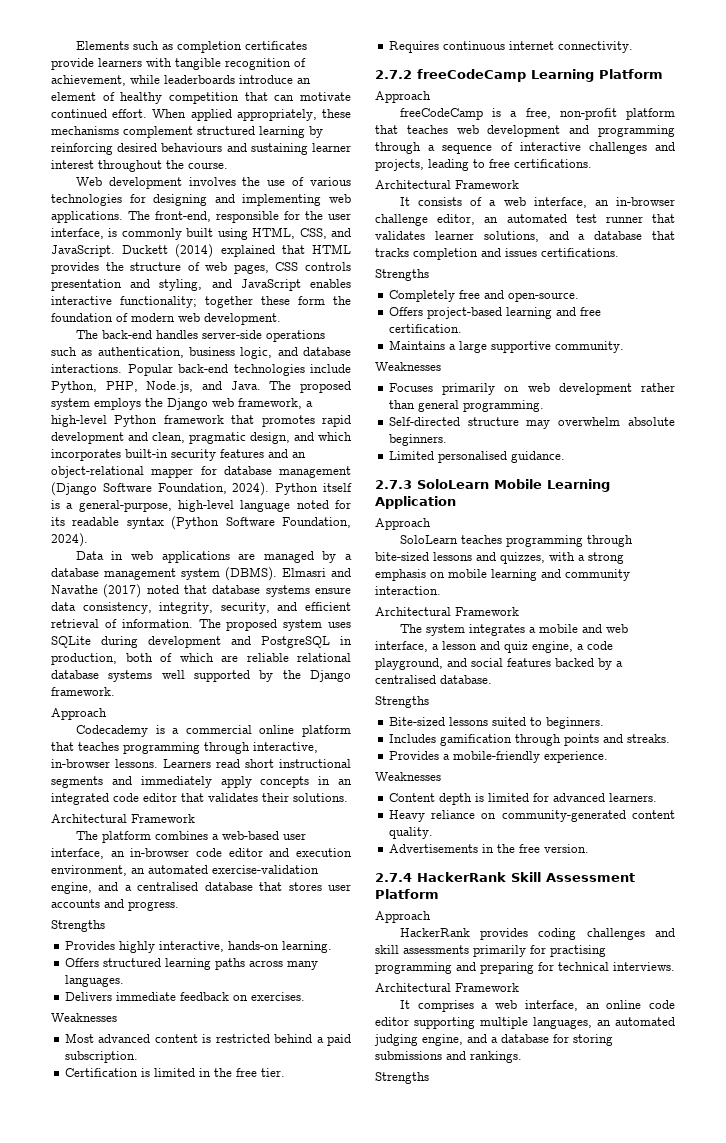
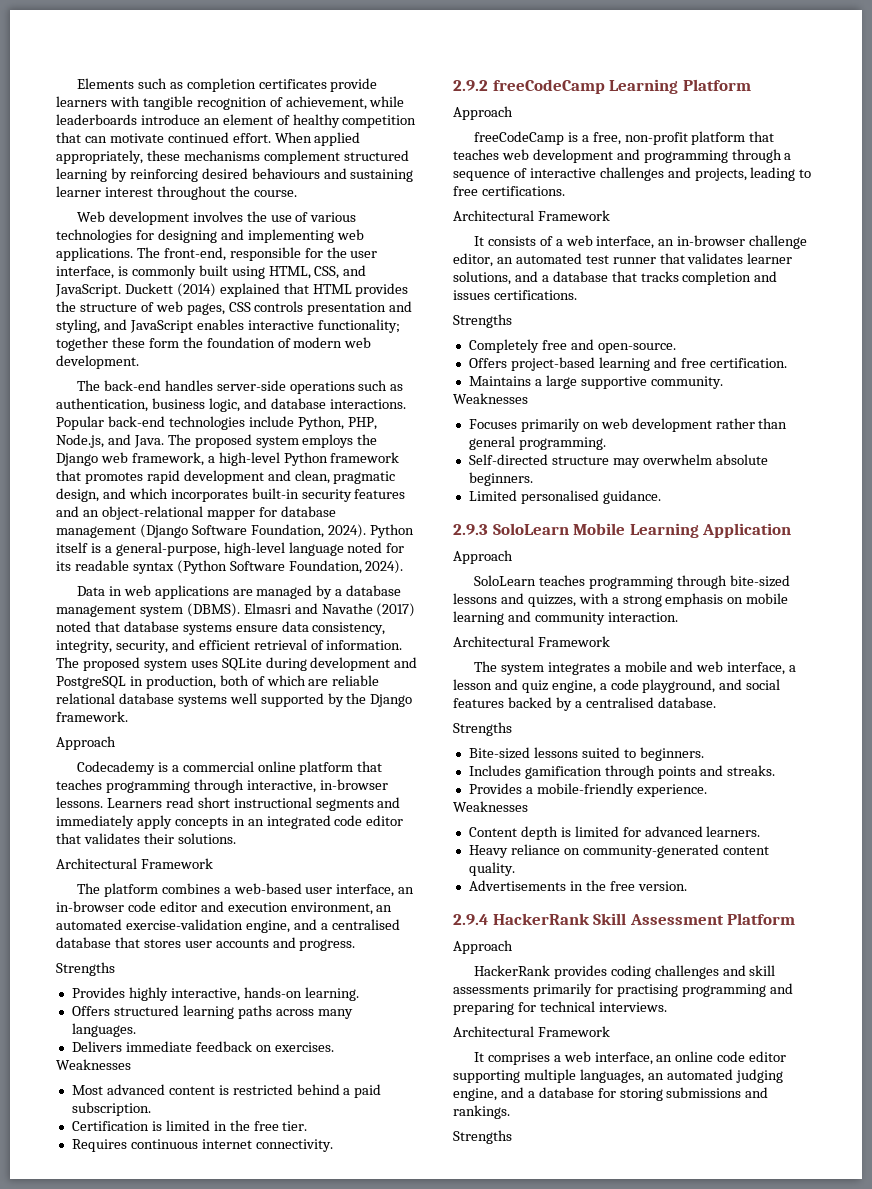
[375,70,412,79] 2.7.2 -> [453,80,488,91] 2.9.2
[375,480,412,489] 2.7.3 -> [453,524,488,535] 2.9.3
[375,873,412,882] 2.7.4 -> [453,914,488,925] 2.9.4

